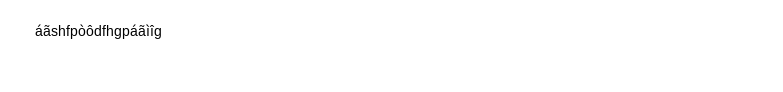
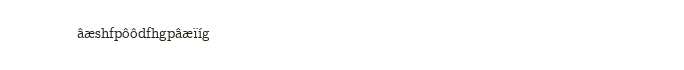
[35,24,162,39] áãshfpòôdfhgpáãìîg -> [77,27,210,41] âæshfpôôdfhgpâæïíg

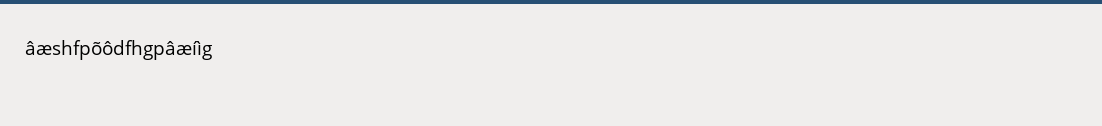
[77,27,210,41] âæshfpôôdfhgpâæïíg -> [25,40,212,60] âæshfpõôdfhgpâæíìg

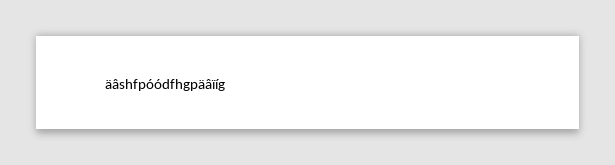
[25,40,212,60] âæshfpõôdfhgpâæíìg -> [105,79,225,91] äâshfpóódfhgpäâïíg

